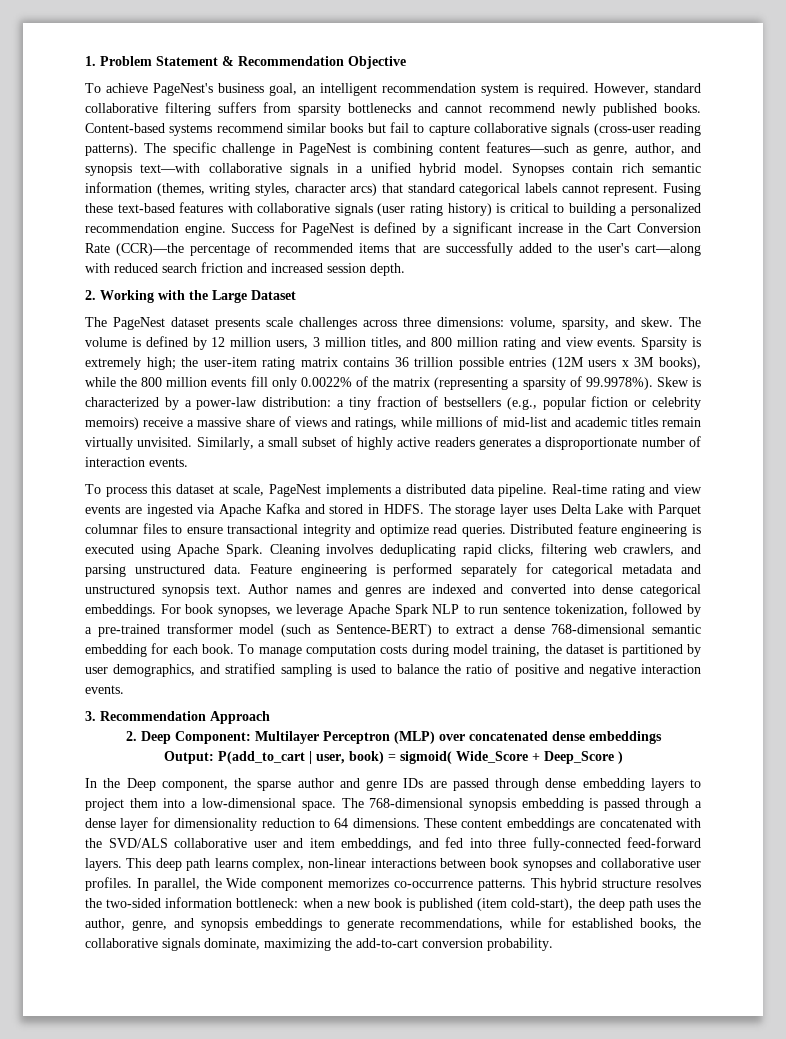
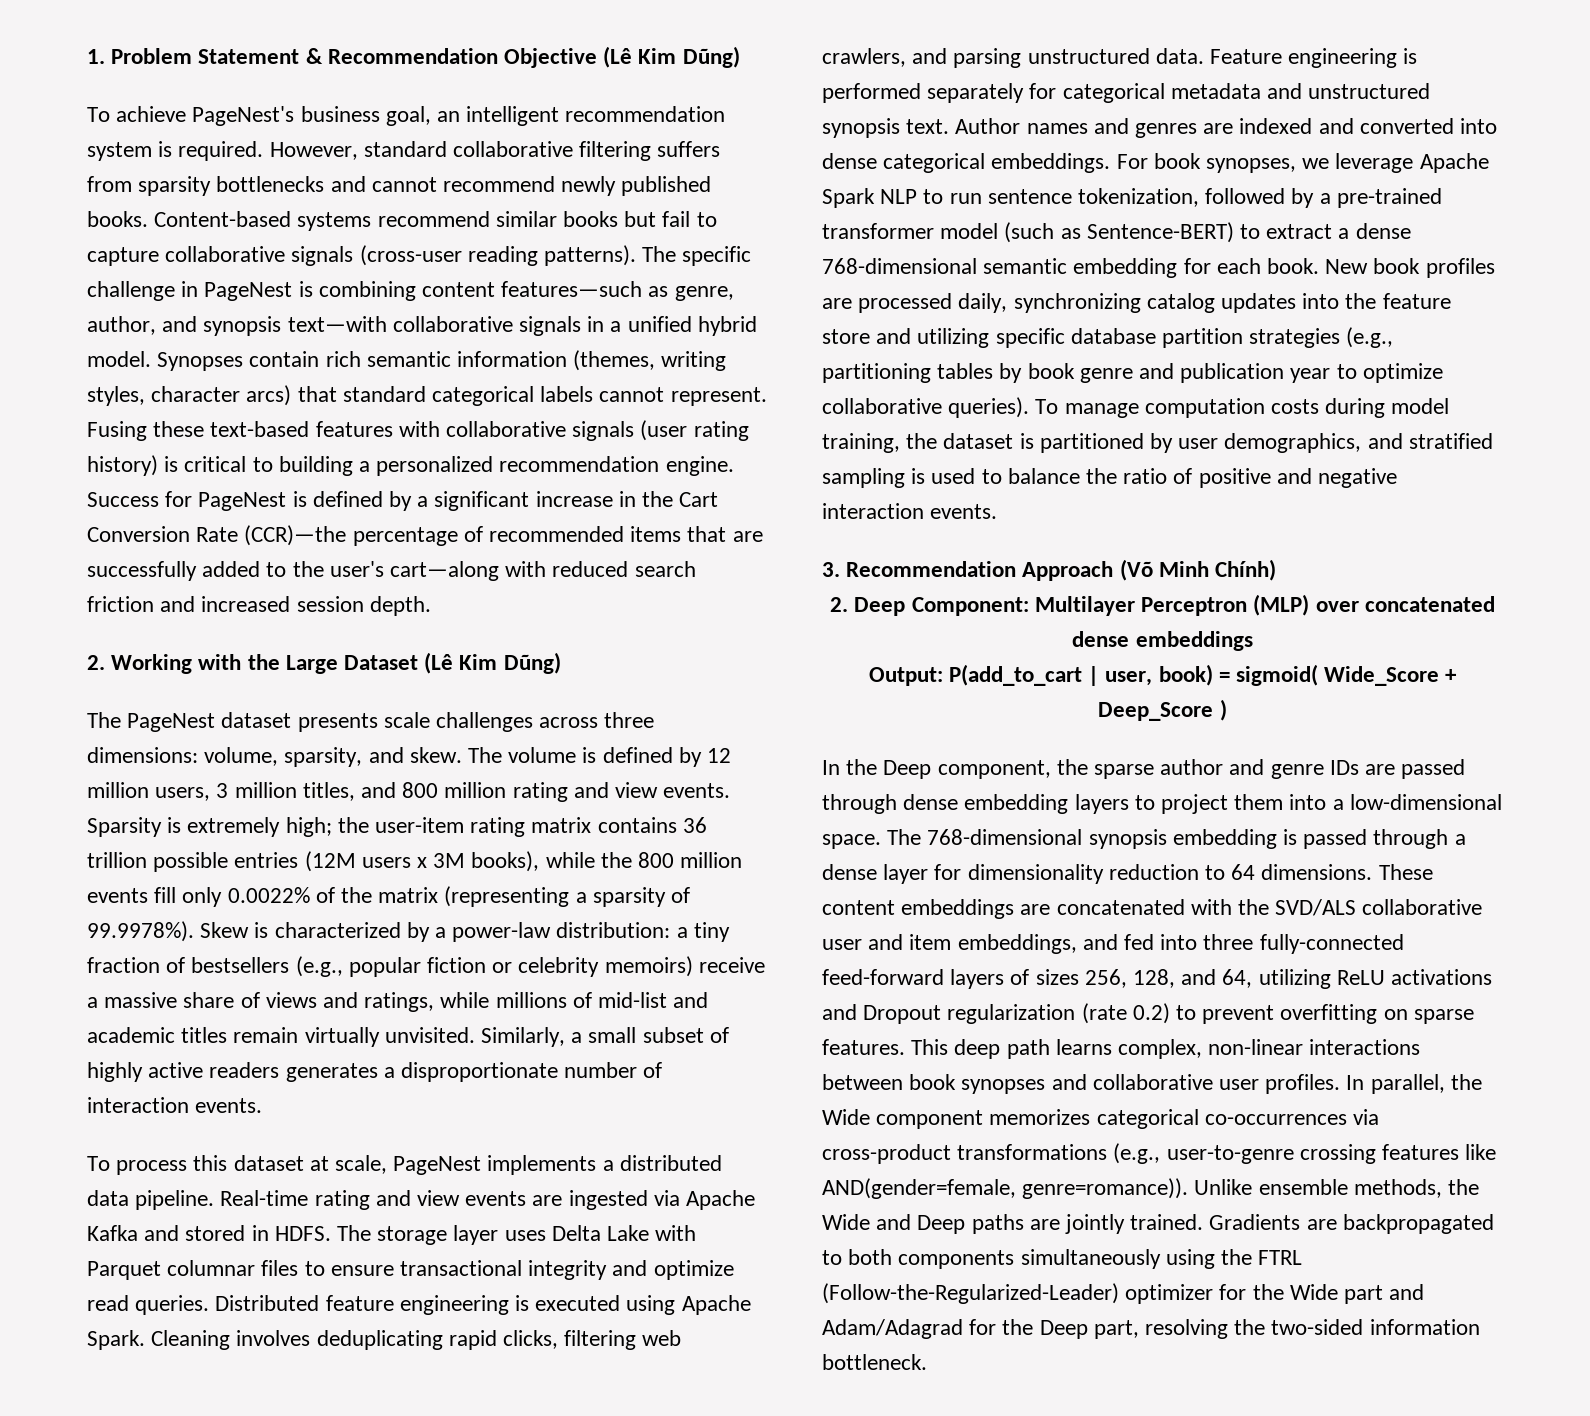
(406, 62) none -> [603,46,740,68] (Lê Kim Dũng)
(296, 295) none -> [424,652,561,674] (Lê Kim Dũng)
(234, 649) none -> [1325,258,1495,278] [822,293,1451,313] [822,327,1394,348] [822,363,1443,383] [822,397,1030,418] New book profiles are processed daily, synchronizing catalog updates into the feature store and utilizing specific database partition strategies (e.g., partitioning tables by book genre and publication year to optimize collaborative queries).
(270, 717) none -> [1119,559,1277,581] (Võ Minh Chính)
[85,858,122,871] layers. -> [950,969,1493,989] [822,1003,1474,1024] [822,1039,905,1055] layers of sizes 256, 128, and 64, utilizing ReLU activations and Dropout regularization (rate 0.2) to prevent overfitting on sparse features.
[393,878,701,891] [85,897,701,911] [85,917,701,931] [85,938,553,951] co-occurrence patterns. This hybrid structure resolves the two-sided information bottleneck: when a new book is published (item cold-start), the deep path uses the author, genre, and synopsis embeddings to generate recommendations, while for established books, the collaborative signals dominate, maximizing the add-to-cart conversion probability. -> [1096,1109,1380,1129] [822,1143,1497,1164] [822,1178,1480,1199] [822,1214,1494,1234] [822,1249,1303,1269] [822,1283,1425,1304] [822,1319,1480,1339] [822,1354,927,1370] categorical co-occurrences via cross-product transformations (e.g., user-to-genre crossing features like AND(gender=female, genre=romance)). Unlike ensemble methods, the Wide and Deep paths are jointly trained. Gradients are backpropagated to both components simultaneously using the FTRL (Follow-the-Regularized-Leader) optimizer for the Wide part and Adam/Adagrad for the Deep part, resolving the two-sided information bottleneck.

